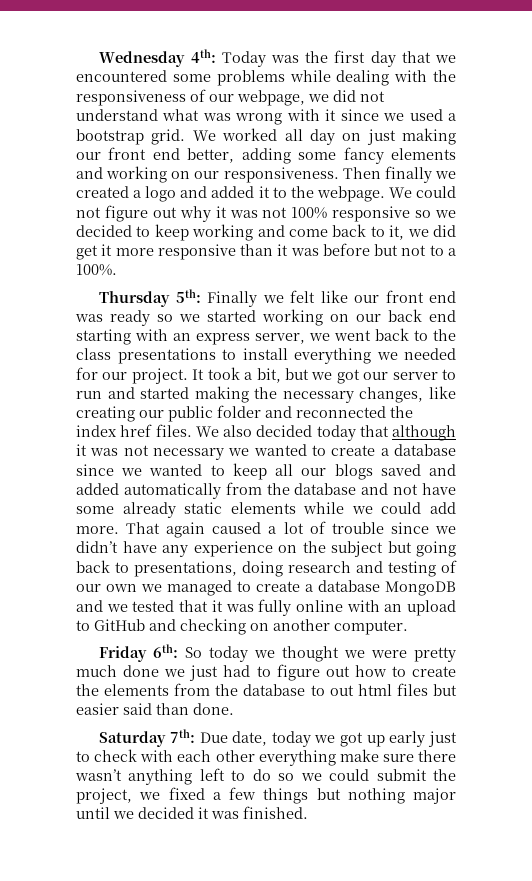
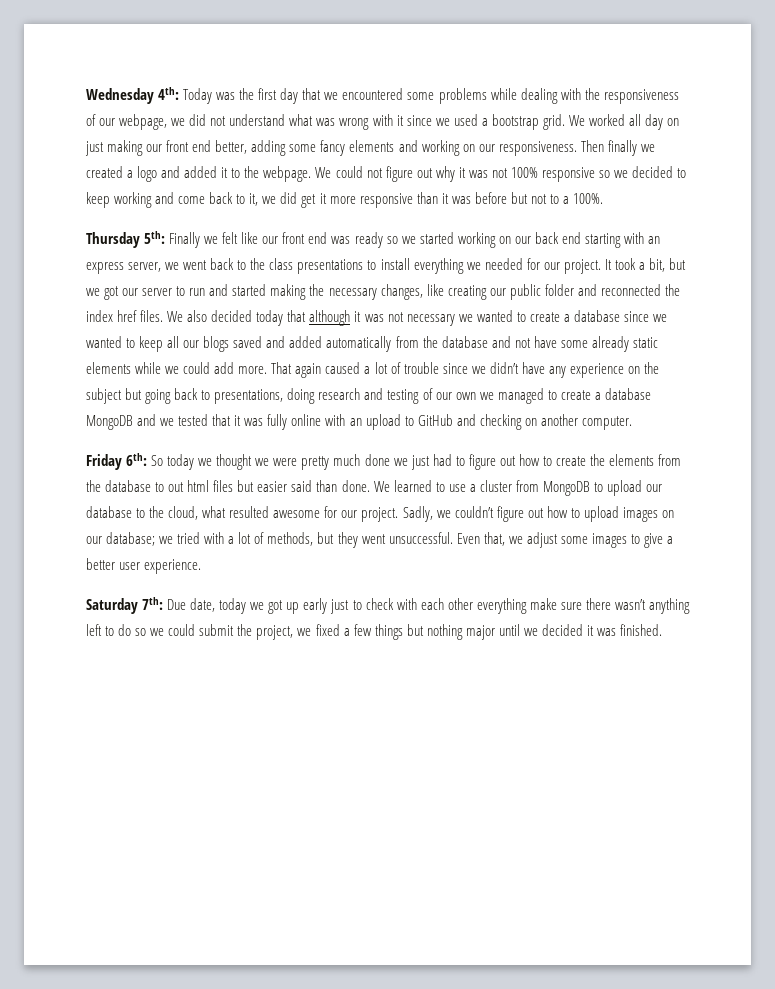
(234, 709) none -> [373,480,663,496] [86,506,674,522] [86,532,674,548] [86,558,202,574] We learned to use a cluster from MongoDB to upload our database to the cloud, what resulted awesome for our project. Sadly, we couldn’t figure out how to upload images on our database; we tried with a lot of methods, but they went unsuccessful. Even that, we adjust some images to give a better user experience.

